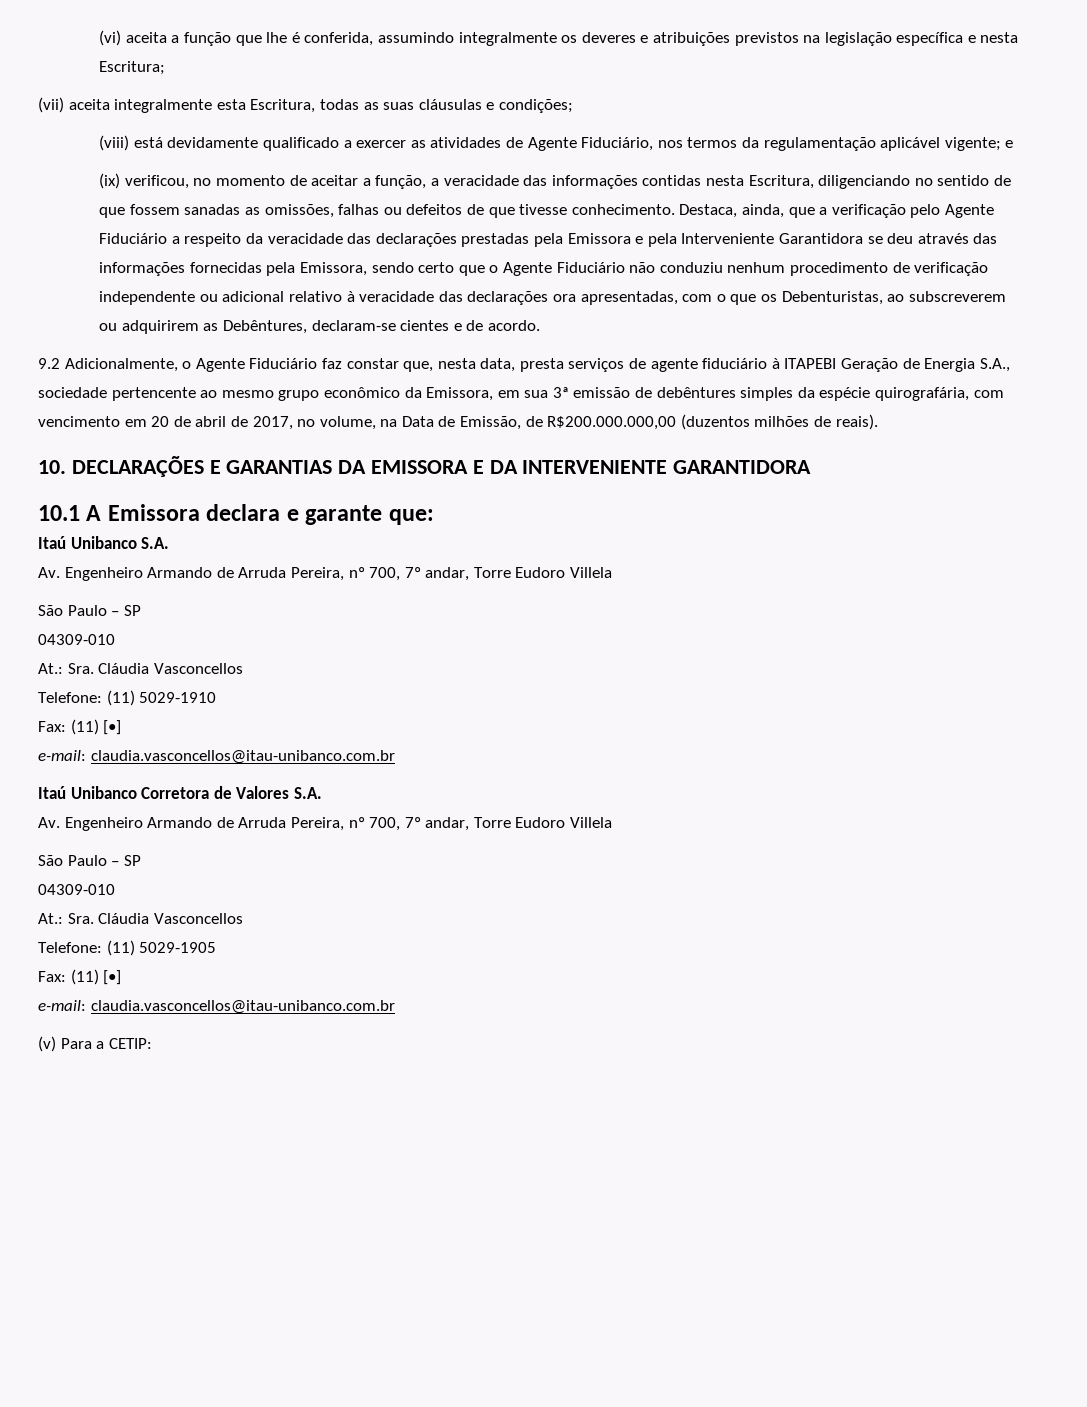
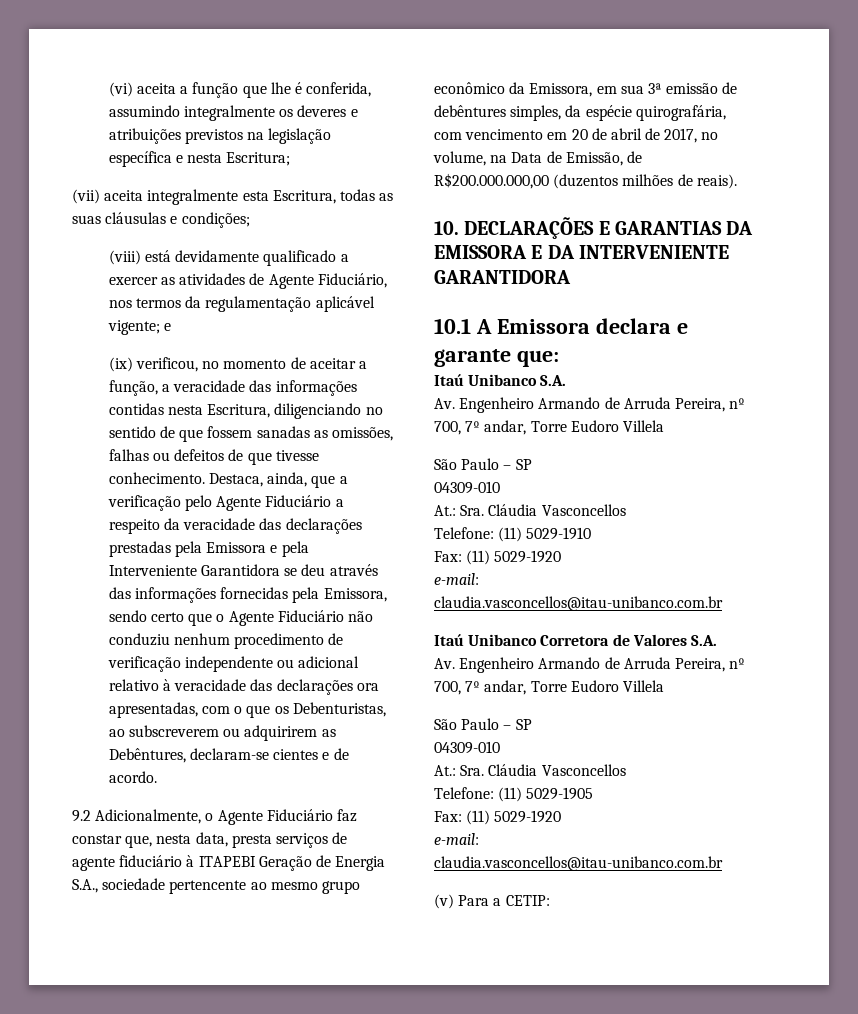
[740,387,794,401] simples -> [510,105,562,121] simples,
[103,720,122,735] [•] -> [494,550,562,563] 5029-1920
[103,970,122,985] [•] -> [494,810,562,823] 5029-1920

